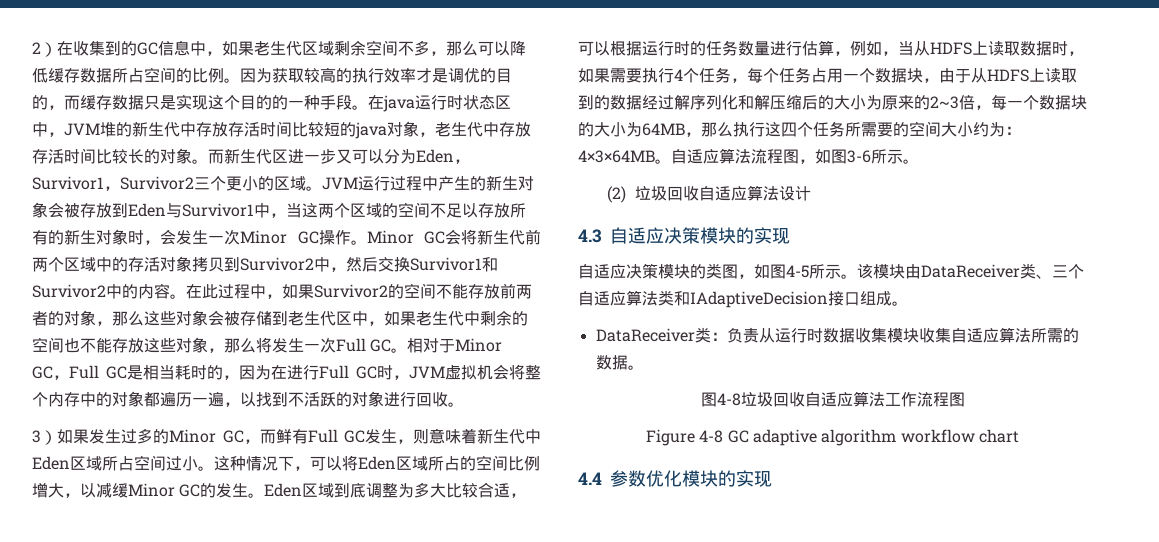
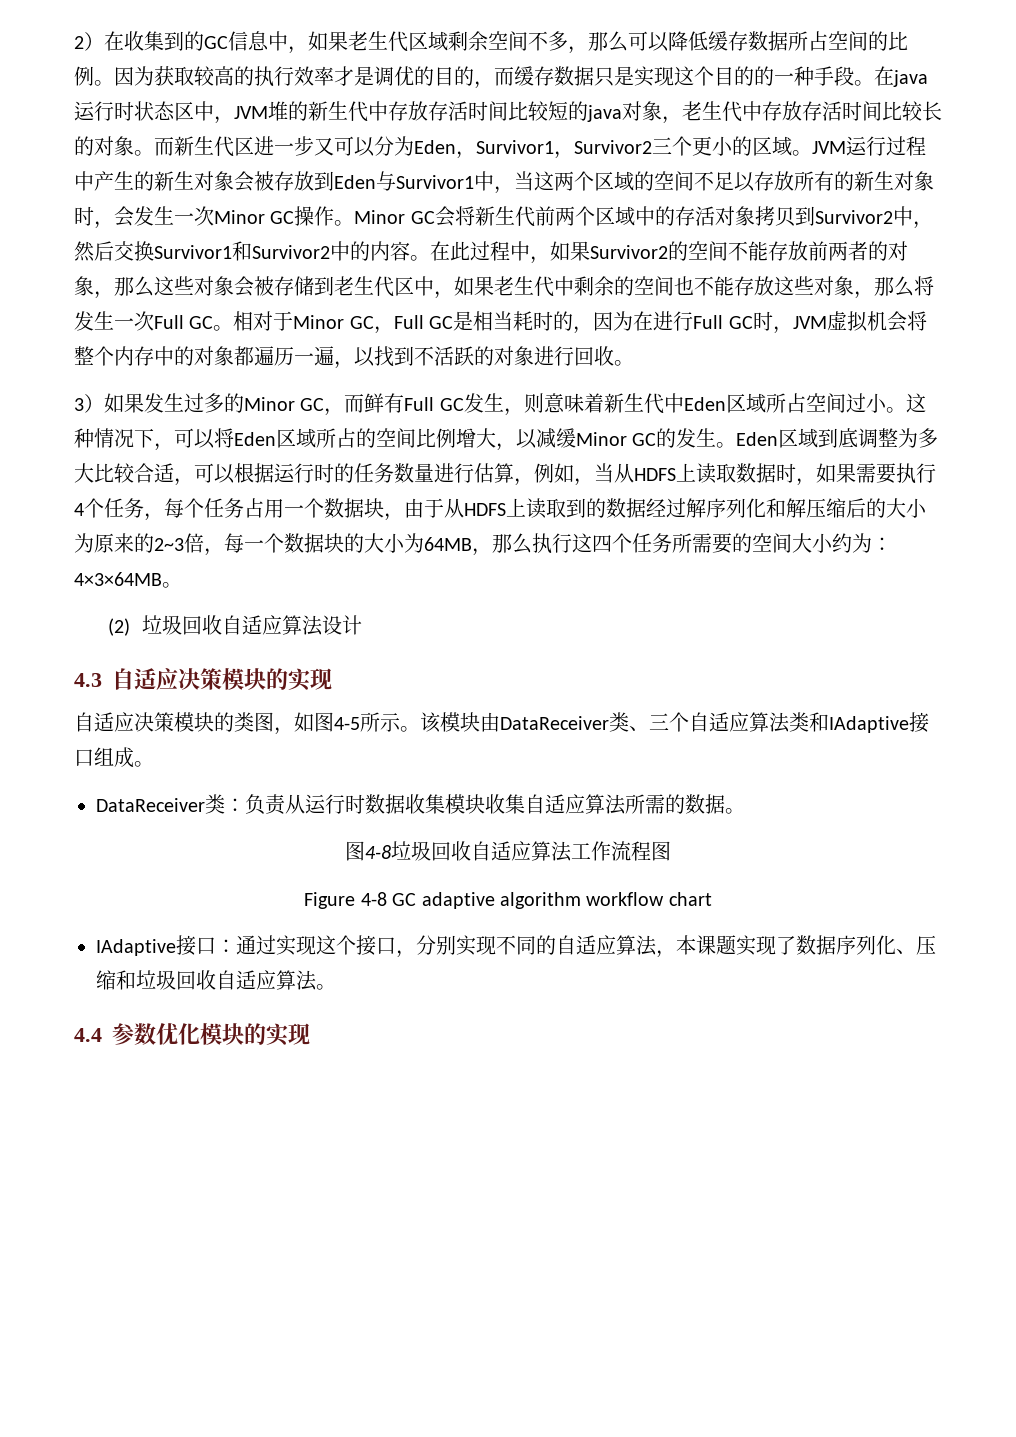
[671,148,919,164] 自适应算法流程图，如图3-6所示。 -> (182, 585) none
[690,291,828,308] IAdaptiveDecision -> [829,716,909,733] IAdaptive
(1019, 436) none -> [96,935,936,958] [96,970,336,991] // IAdaptive接口：通过实现这个接口，分别实现不同的自适应算法，本课题实现了数据序列化、压缩和垃圾回收自适应算法。

